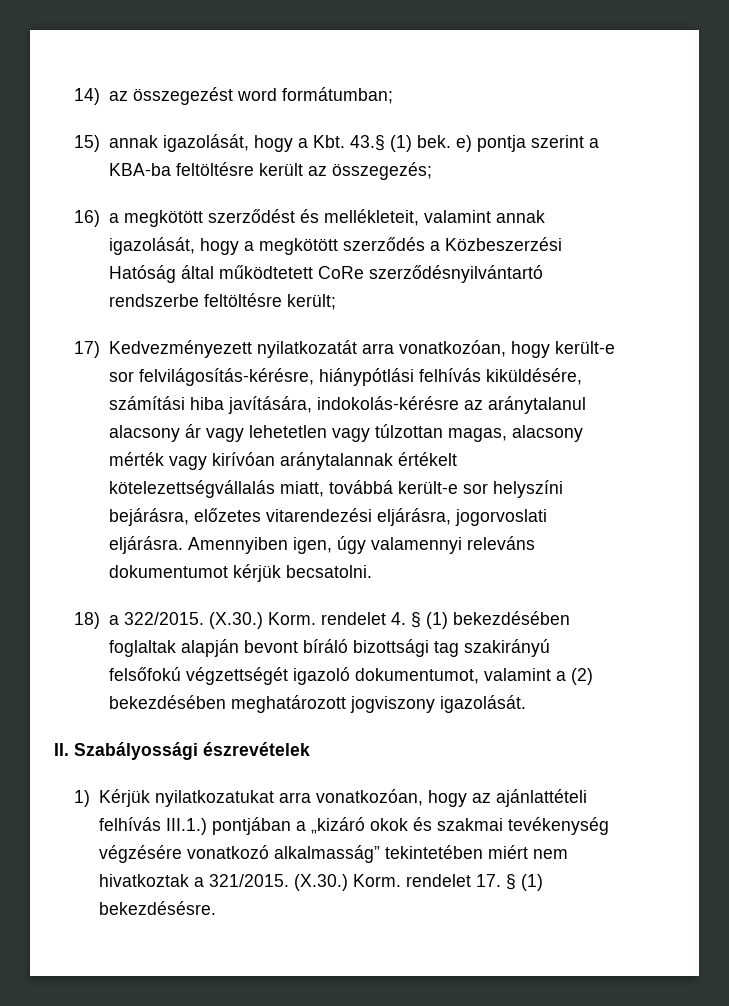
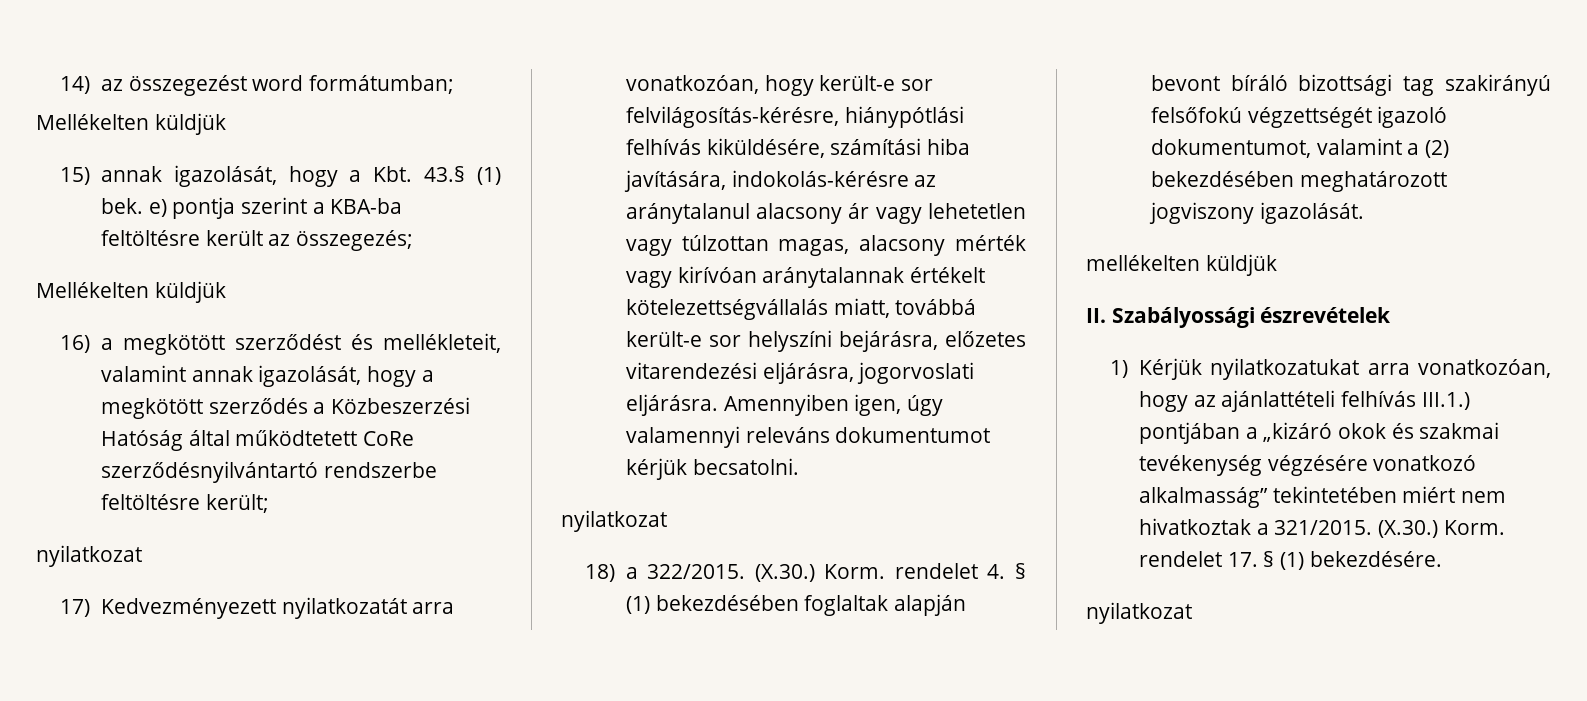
(393, 95) none -> [36,113,226,135] // Mellékelten küldjük
(432, 171) none -> [36,281,226,303] // Mellékelten küldjük
(336, 302) none -> [36,545,142,567] // nyilatkozat
(372, 571) none -> [561,510,667,532] // nyilatkozat
(526, 704) none -> [1086,254,1277,276] // mellékelten küldjük
[98,901,216,915] bekezdésésre. -> [1309,551,1442,567] [1086,602,1192,624] bekezdésére. // nyilatkozat

